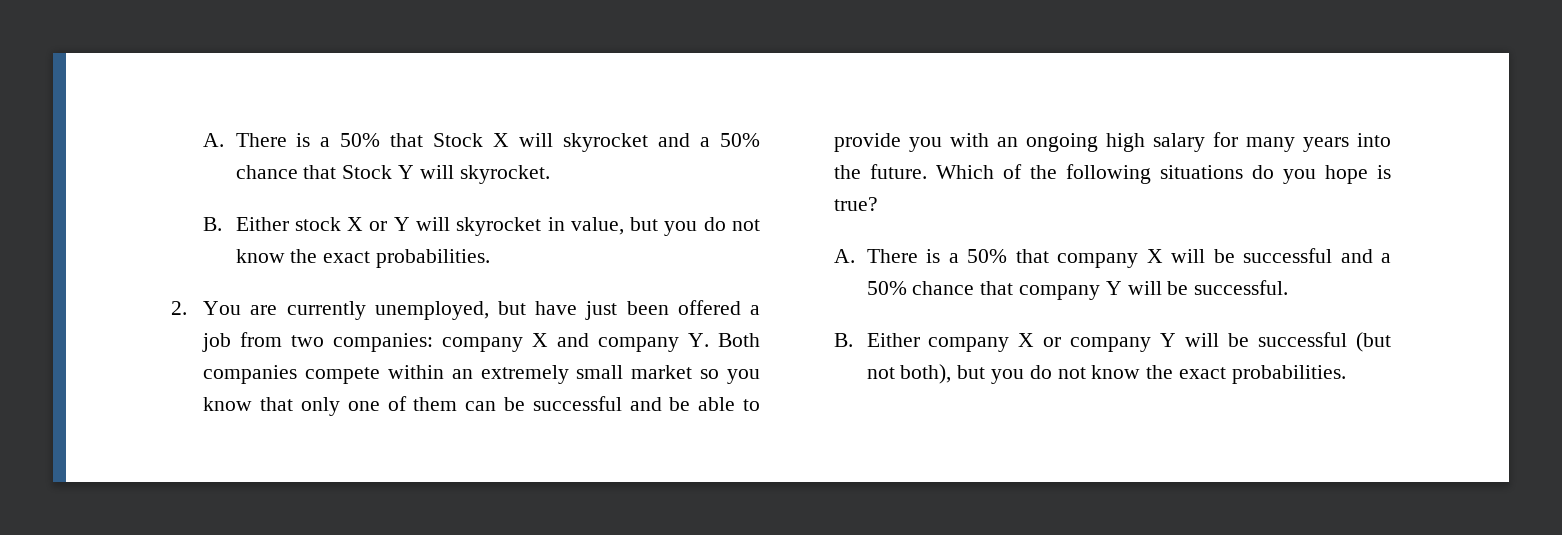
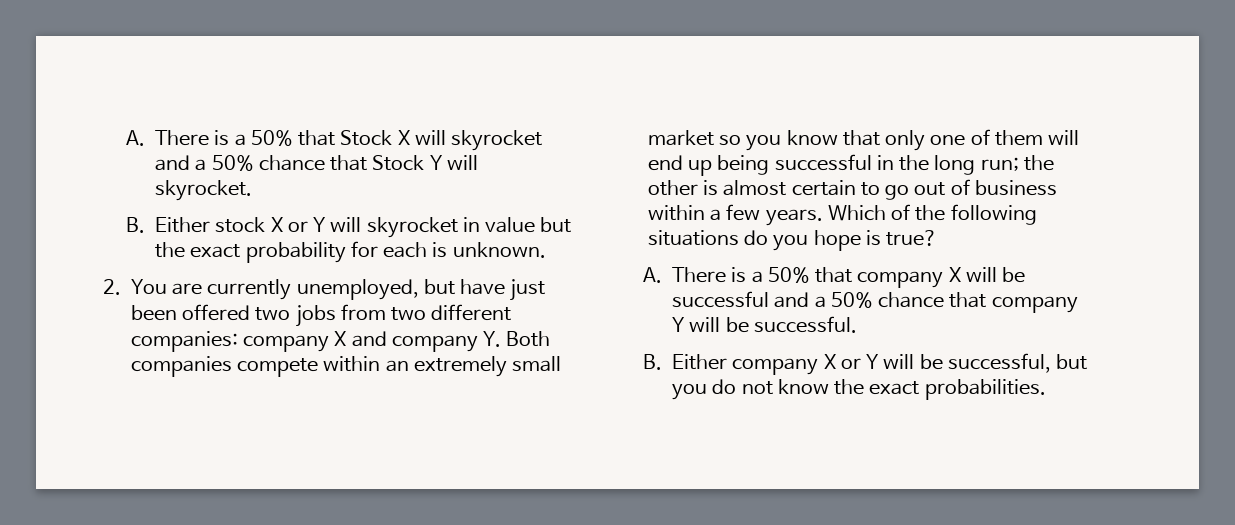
[570,217,760,236] [235,249,490,268] value, but you do not know the exact probabilities. -> [485,217,572,233] [154,241,546,263] value but the exact probability for each is unknown.
[750,305,760,315] [202,333,232,352] a job -> [255,305,336,327] two jobs
(325, 341) none -> [431,304,512,321] different
[465,396,760,411] [834,132,1391,152] [834,164,928,179] can be successful and be able to provide you with an ongoing high salary for many years into the future. -> [1048,130,1080,145] [647,154,1054,176] [647,179,1057,200] [647,204,823,226] will end up being successful in the long run; the other is almost certain to go out of business within a few years.
[1070,332,1391,352] [866,364,952,384] company Y will be successful (but not both), -> [866,353,1051,373] Y will be successful,

